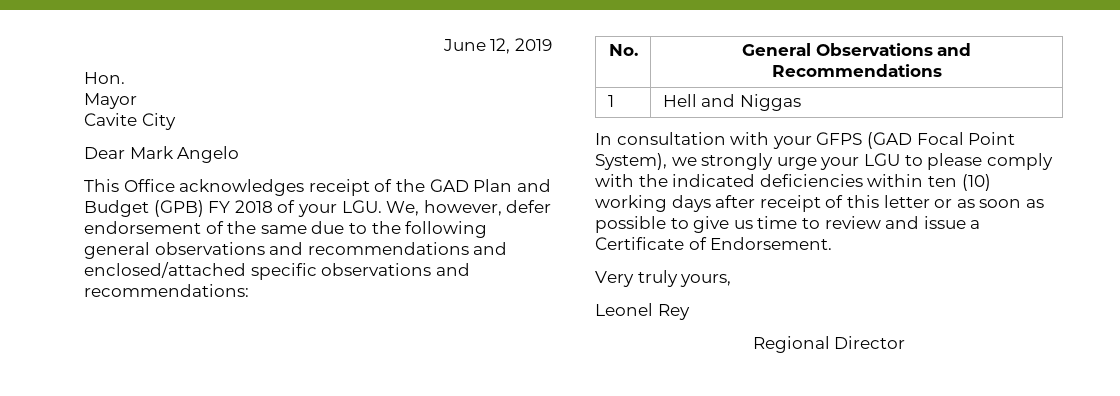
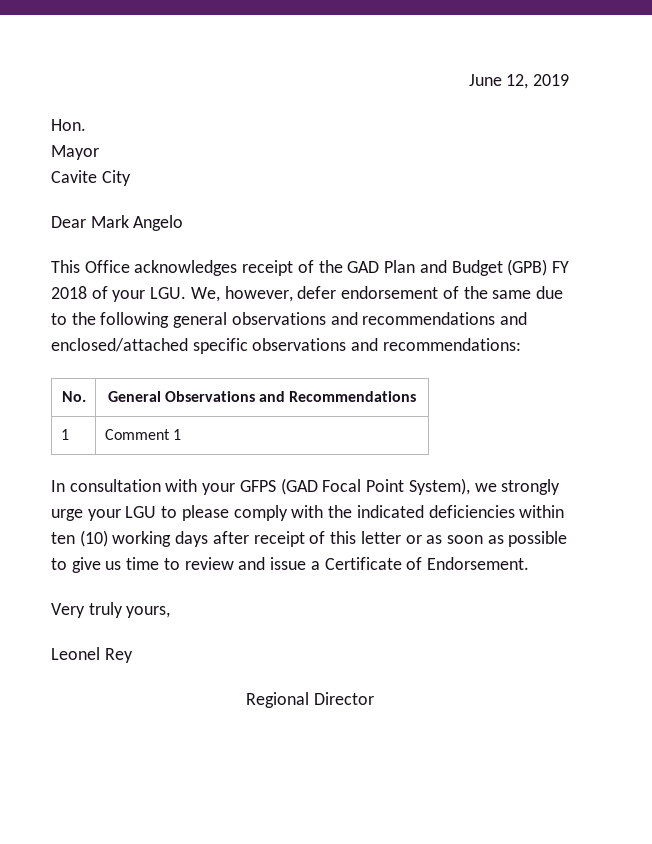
[662,94,801,111] Hell and Niggas -> [104,429,182,440] Comment 1

